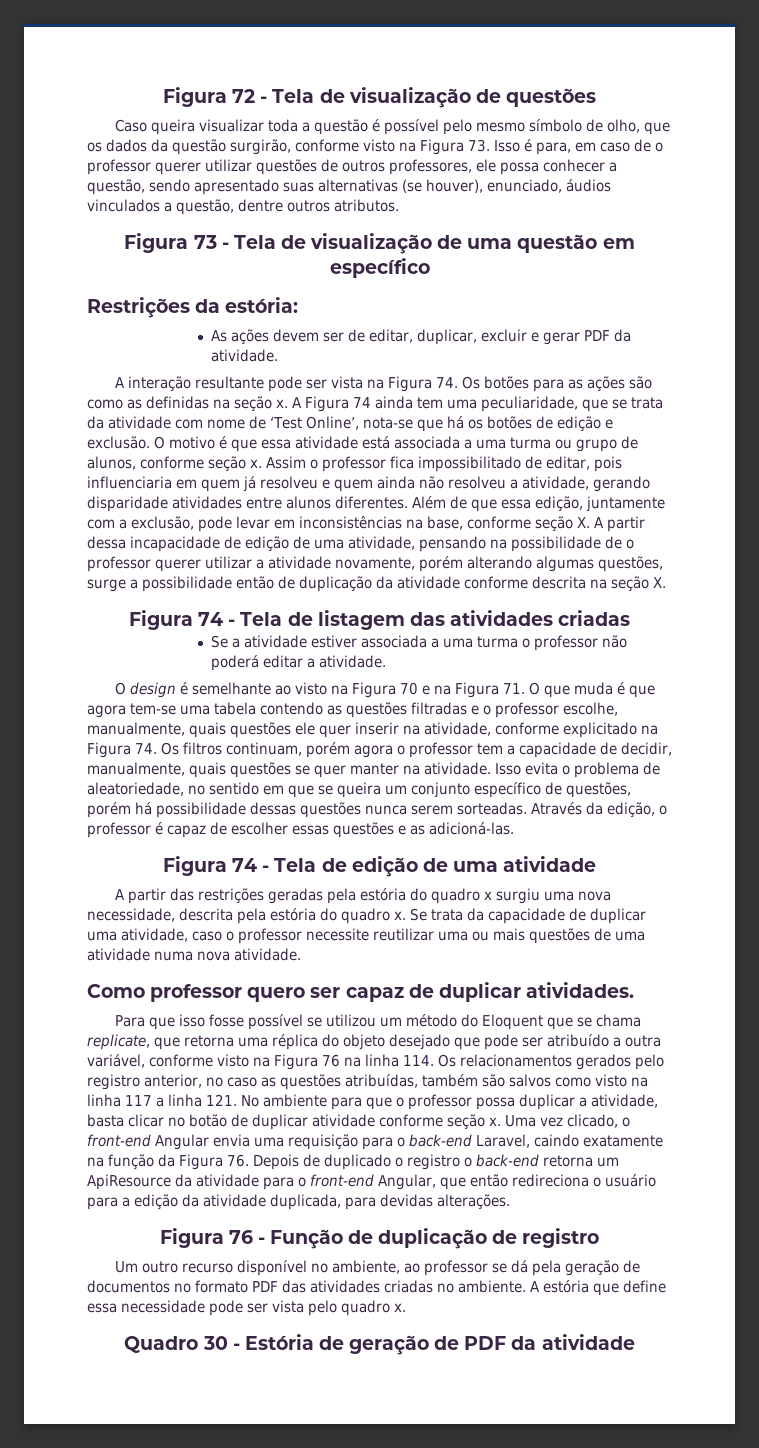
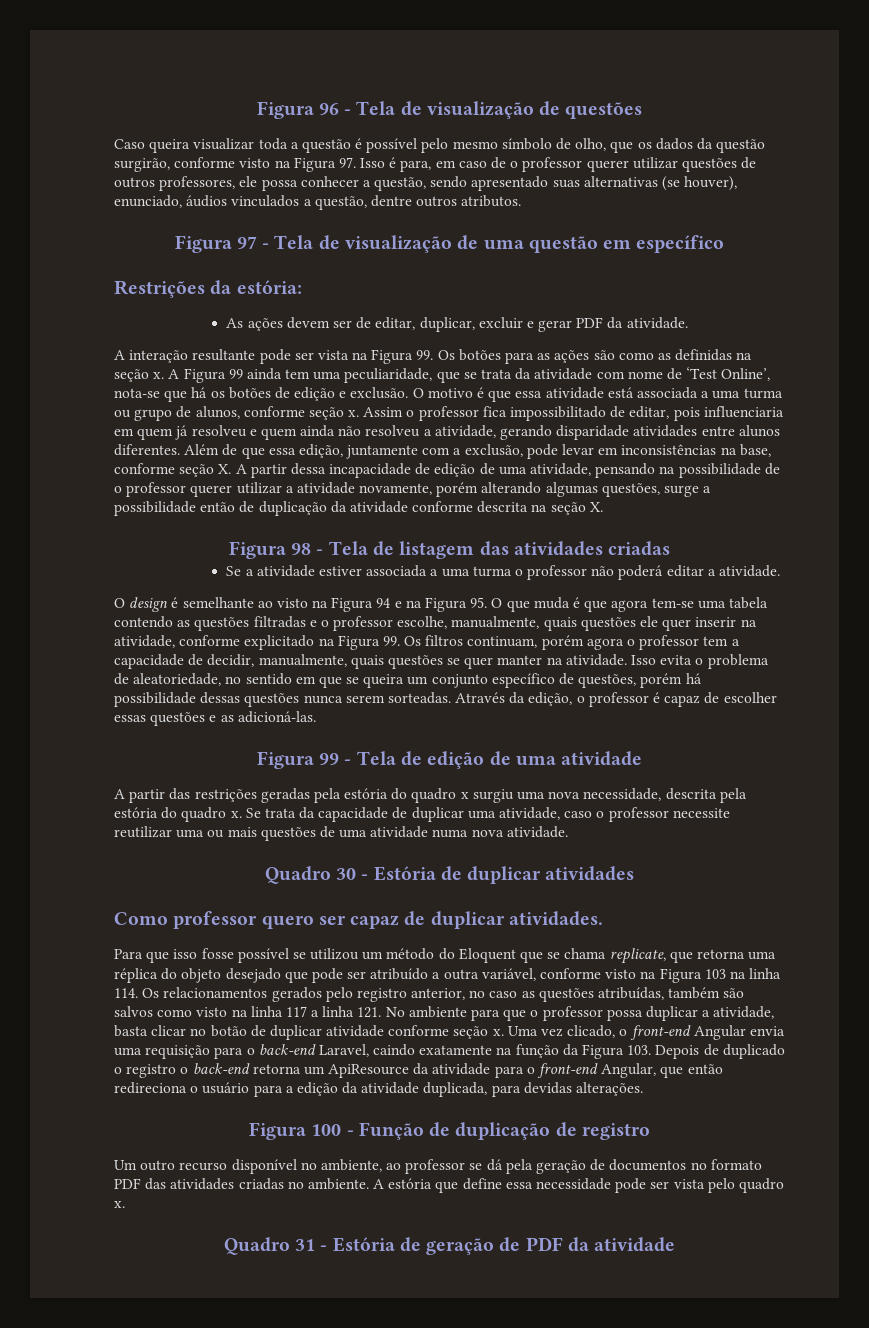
[163,87,256,107] Figura 72 -> [256,101,339,119] Figura 96
[467,139,490,152] 73. -> [338,157,356,168] 97.
[193,235,217,249] 73 -> [236,236,257,249] 97
[436,377,459,388] 74. -> [416,350,434,360] 99.
[352,397,371,408] 74 -> [228,369,243,379] 99
[198,612,224,626] 74 -> [291,543,312,555] 98
[400,682,419,695] 70 -> [376,598,391,608] 94
[503,683,526,694] 71. -> [470,597,488,608] 95.
[134,743,157,754] 74. -> [382,636,400,646] 99.
[232,858,258,872] 74 -> [319,753,340,765] 99
(301, 954) none -> [264,866,635,884] // Quadro 30 - Estória de duplicar atividades
[321,1054,340,1067] 76 -> [704,969,726,979] 103
[226,1154,249,1167] 76. -> [627,1045,652,1055] 103.
[228,1230,253,1244] 76 -> [311,1124,342,1136] 100
[202,1336,228,1350] 30 -> [295,1239,316,1251] 31

